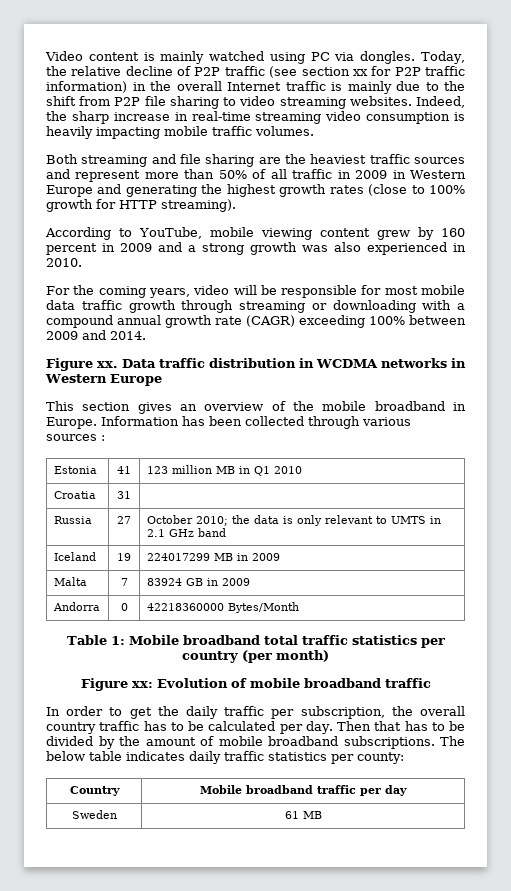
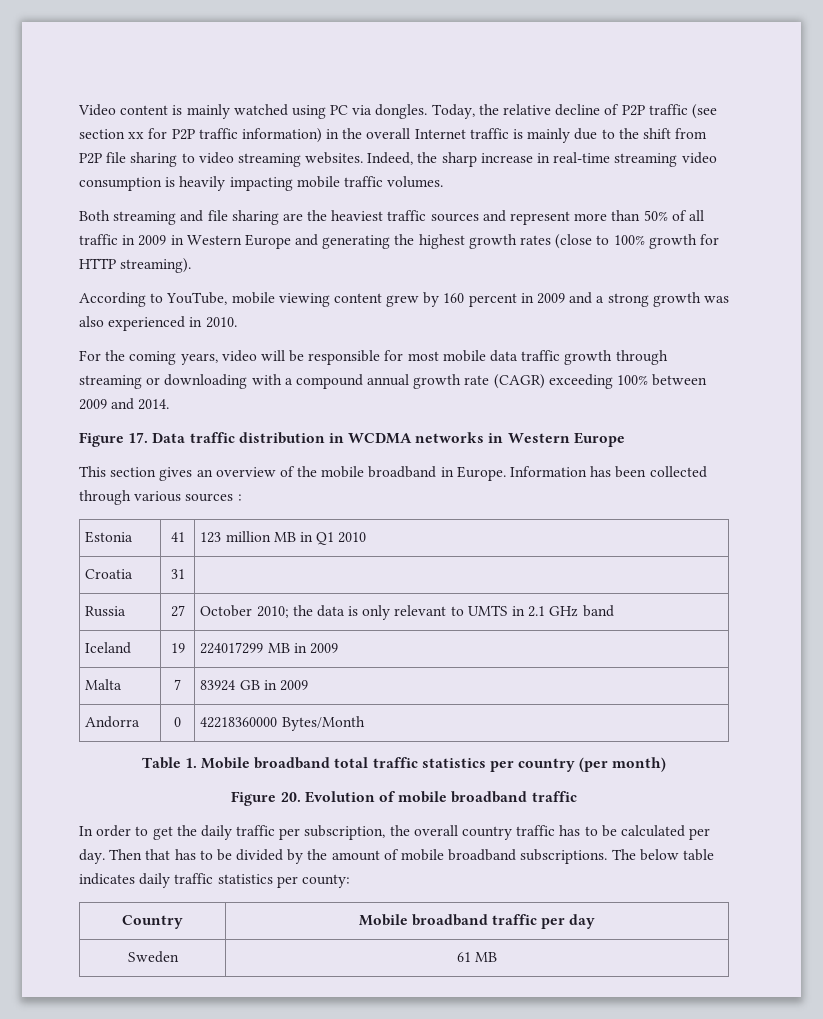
[97,361,118,368] xx. -> [128,432,149,443] 17.
[110,636,125,645] 1: -> [184,758,197,768] 1.
[131,681,153,688] xx: -> [280,792,301,802] 20.

